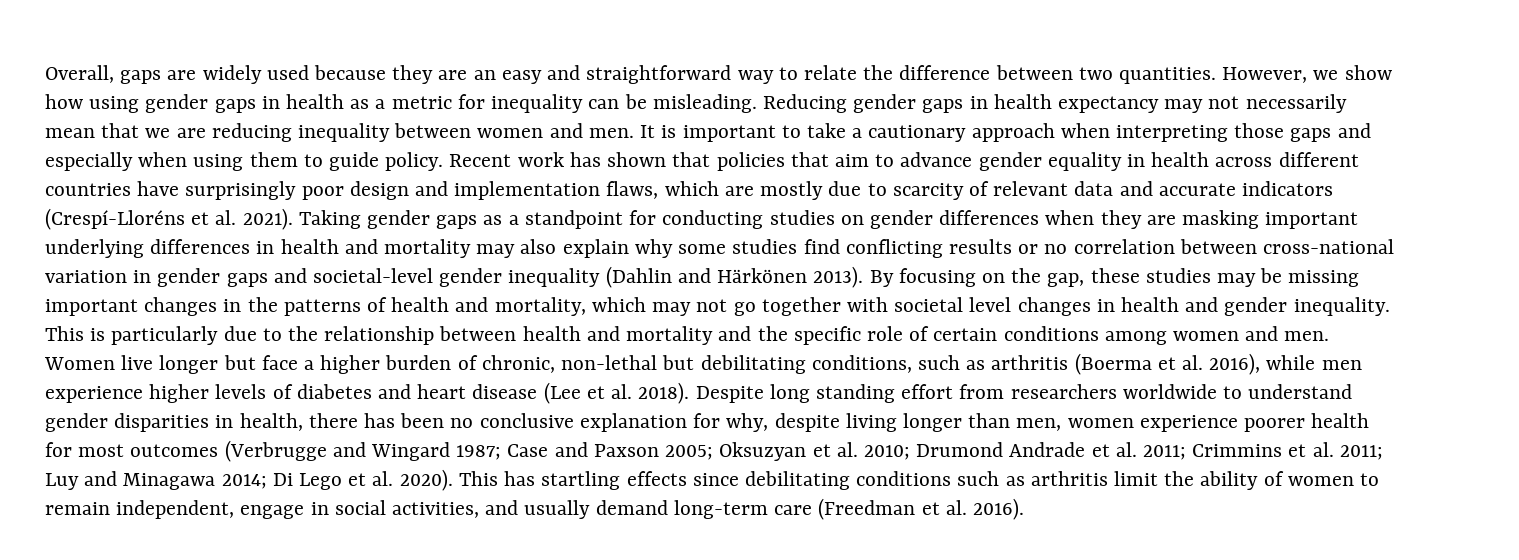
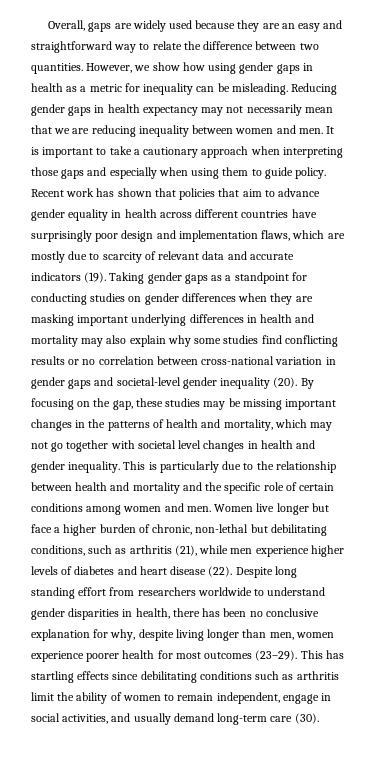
[45,208,293,230] (Crespí-Lloréns et al. 2021). -> [84,272,107,283] (19).
[605,266,864,288] (Dahlin and Härkönen 2013). -> [273,377,298,388] (20).
[1074,353,1261,375] (Boerma et al. 2016), -> [174,545,197,556] (21),
[543,382,690,404] (Lee et al. 2018). -> [208,566,233,577] (22).
[224,440,1383,462] [45,469,453,491] (Verbrugge and Wingard 1987; Case and Paxson 2005; Oksuzyan et al. 2010; Drumond Andrade et al. 2011; Crimmins et al. 2011; Luy and Minagawa 2014; Di Lego et al. 2020). -> [255,650,298,661] (23–29).
[818,498,1024,520] (Freedman et al. 2016). -> [294,713,319,724] (30).

